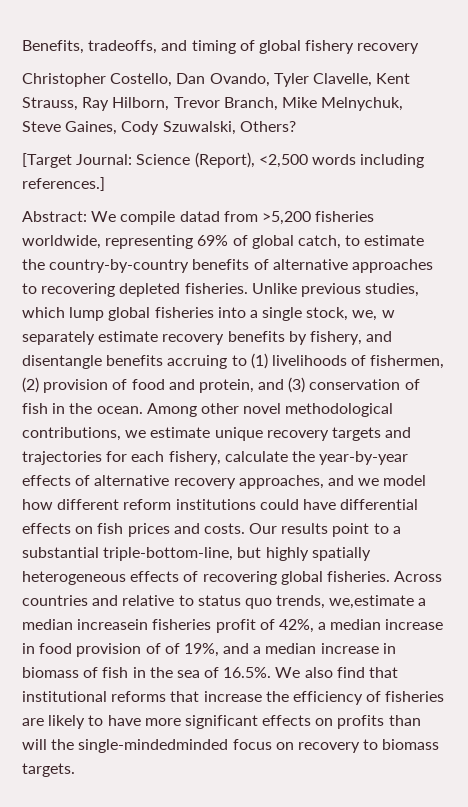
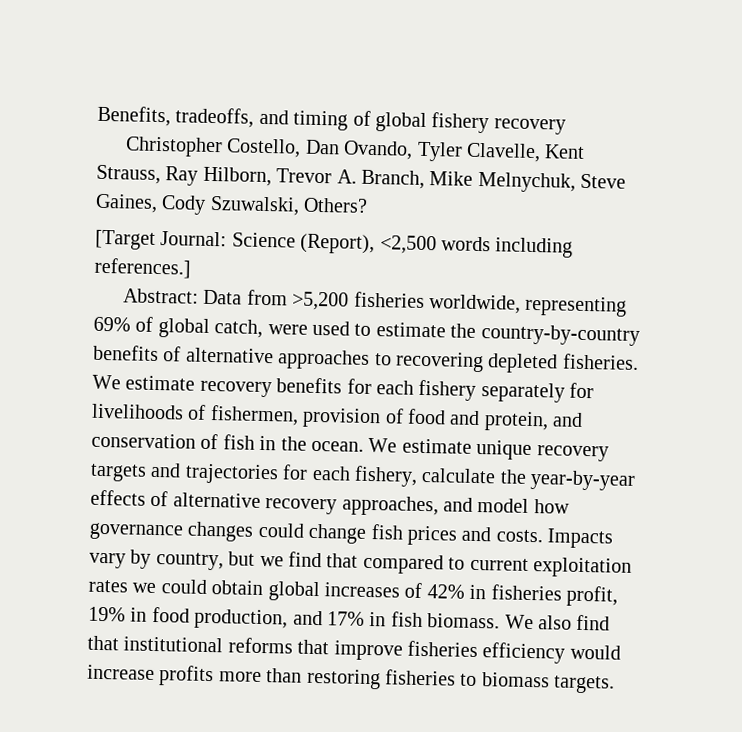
(220, 102) none -> [336,169,357,184] A.
[91,211,220,225] We compile datad -> [203,289,243,305] Data
(341, 242) none -> [267,320,350,336] were used
[251,283,420,297] [22,307,395,321] [22,331,393,345] [22,353,268,369] Unlike previous studies, which lump global fisheries into a single stock, we, w separately estimate recovery benefits by fishery, and disentangle benefits accruing to (1) -> [92,374,595,403] We estimate recovery benefits for each fishery separately for
[22,377,39,393] (2) -> (299, 415) none
[288,377,306,393] (3) -> (584, 419) none
[146,403,394,417] [22,427,147,441] Among other novel methodological contributions, we -> [368,437,398,453] We
[358,478,380,486] we -> (473, 504) none
[57,499,419,510] [22,523,401,537] [22,547,371,561] [22,571,443,585] [22,595,427,609] [22,619,444,633] [22,643,396,657] [22,667,272,678] different reform institutions could have differential effects on fish prices and costs. Our results point to a substantial triple-bottom-line, but highly spatially heterogeneous effects of recovering global fisheries. Across countries and relative to status quo trends, we,estimate a median increasein fisheries profit of 42%, a median increase in food provision of of 19%, and a median increase in biomass of fish in the sea of 16.5%. -> [89,521,614,549] [89,549,632,578] [88,579,618,607] [88,606,501,630] governance changes could change fish prices and costs. Impacts vary by country, but we find that compared to current exploitation rates we could obtain global increases of 42% in fisheries profit, 19% in food production, and 17% in fish biomass.
[203,691,445,705] [22,715,421,729] [22,739,360,753] increase the efficiency of fisheries are likely to have more significant effects on profits than will the single-mindedminded focus on recovery -> [333,640,621,664] [87,664,456,690] improve fisheries efficiency would increase profits more than restoring fisheries

